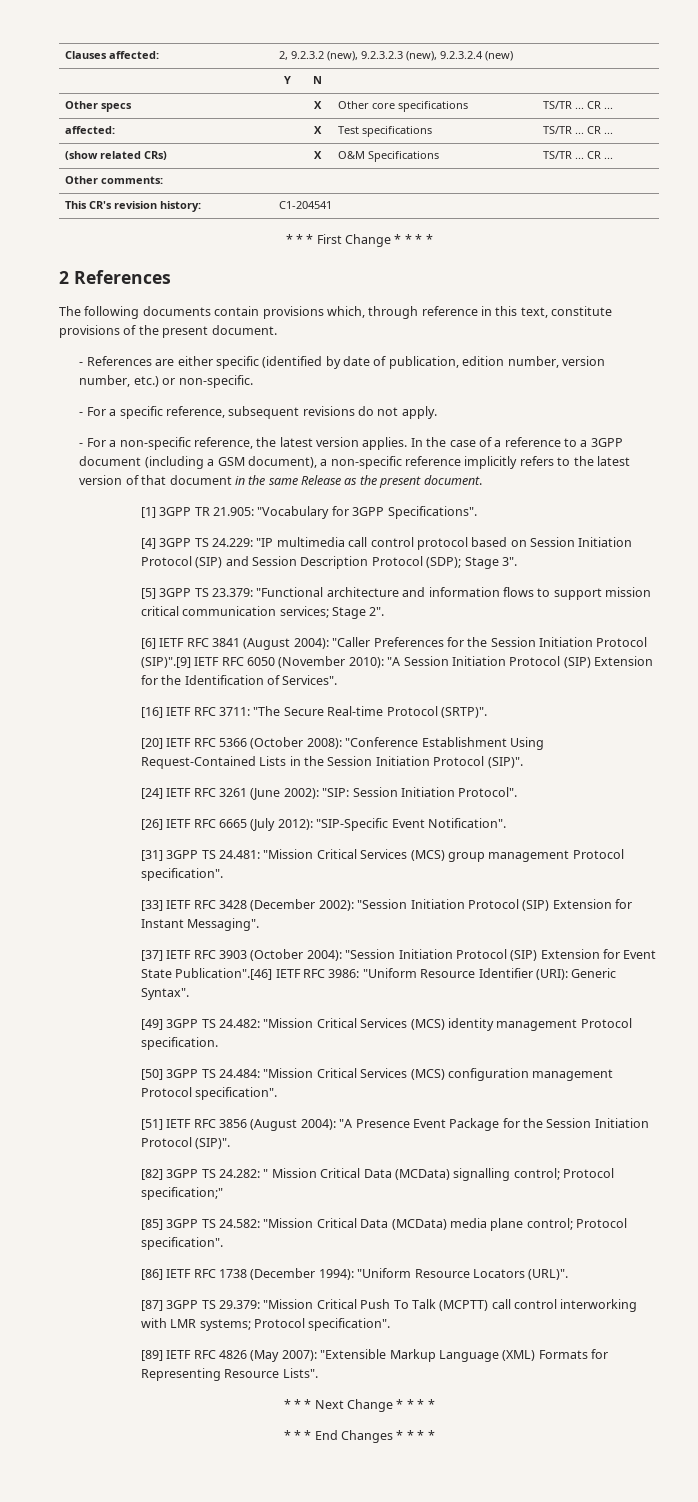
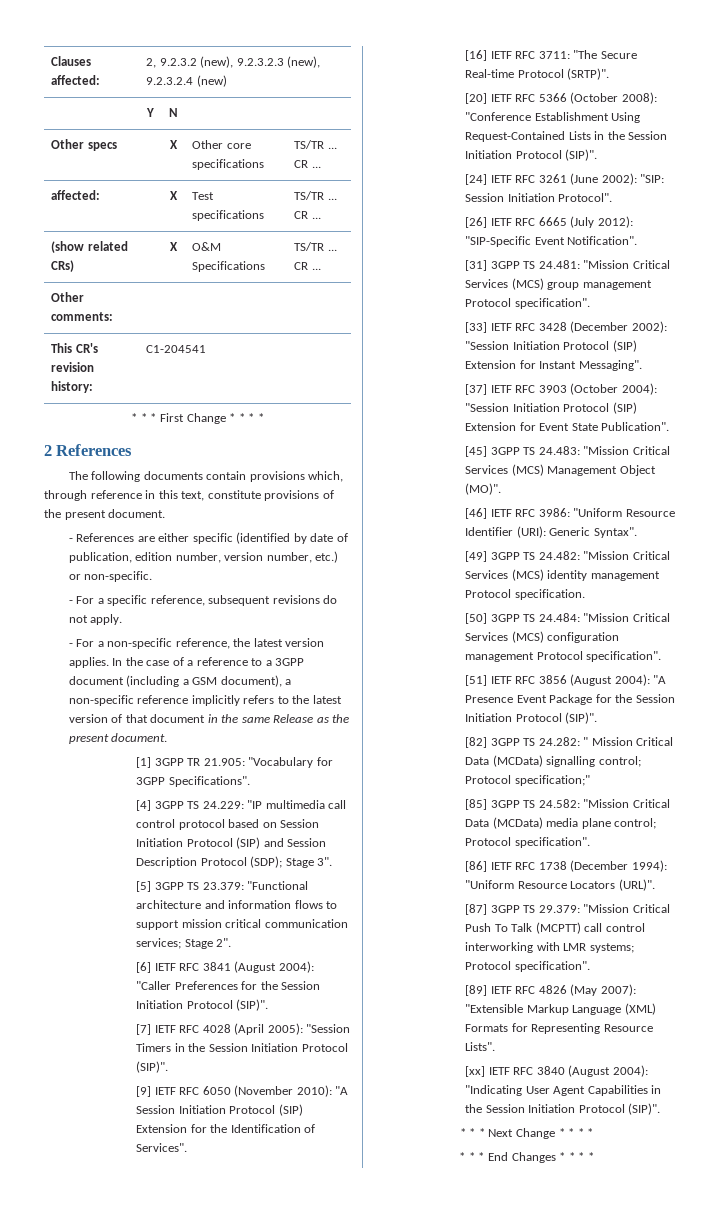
[140,657,191,668] (SIP)".[9] -> [236,999,269,1011] [136,1023,351,1035] [136,1043,348,1052] [136,1061,169,1073] [136,1086,152,1097] (SIP)". // [7] IETF RFC 4028 (April 2005): "Session Timers in the Session Initiation Protocol (SIP)". // [9]
[175,968,273,980] Publication".[46] -> [601,422,670,431] [465,446,670,457] [465,464,656,476] [465,483,502,495] [465,508,488,519] Publication". // [45] 3GPP TS 24.483: "Mission Critical Services (MCS) Management Object (MO)". // [46]
(318, 1373) none -> [465,1065,648,1077] [465,1085,662,1096] [465,1103,661,1115] // [xx] IETF RFC 3840 (August 2004): "Indicating User Agent Capabilities in the Session Initiation Protocol (SIP)".

